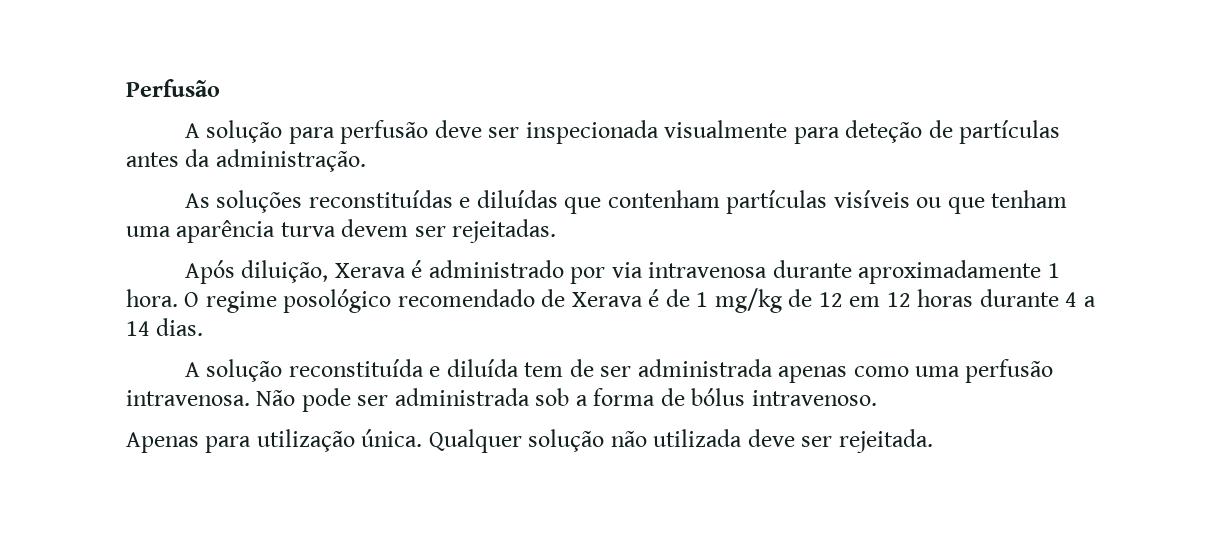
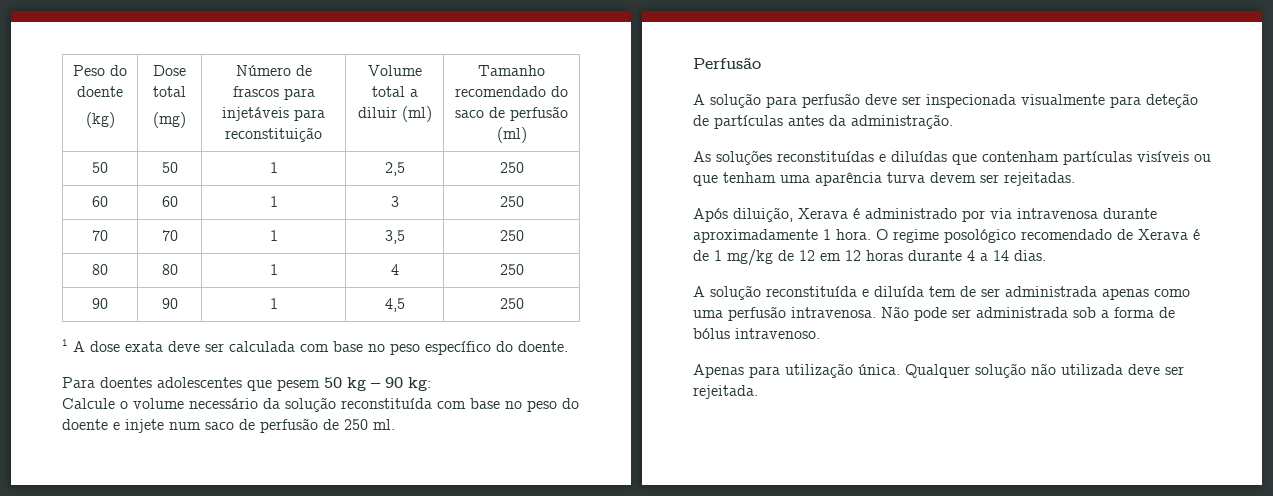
(126, 88) none -> [73,65,127,76] [77,86,123,97] [85,112,115,128] [153,65,186,76] [153,86,186,97] [153,112,186,128] [235,65,312,76] [232,86,315,100] [222,107,325,121] [225,127,322,142] [367,65,422,76] [371,86,418,97] [357,106,432,122] [478,65,545,76] [455,86,568,97] [455,106,568,121] [496,127,527,143] [92,162,108,173] [161,162,178,173] [269,162,278,173] [384,162,405,176] [499,162,524,173] [92,196,108,207] [161,196,178,207] [269,196,278,207] [390,196,399,207] [499,196,524,207] [92,230,108,241] [161,230,178,241] [269,230,278,241] [384,230,405,244] [499,230,524,241] [92,264,108,275] [161,264,178,275] [269,264,278,275] [390,264,399,275] [499,264,524,275] [92,298,108,309] [161,298,178,309] [269,298,278,309] [384,298,405,312] [499,298,524,309] [62,339,568,355] [62,377,431,391] [62,397,579,412] [62,418,395,433] Peso do doente // (kg) | Dose total // (mg) | Número de frascos para injetáveis para reconstituição | Volume total a diluir (ml) | Tamanho recomendado do saco de perfusão (ml) // 50 | 50 | 1 | 2,5 | 250 // 60 | 60 | 1 | 3 | 250 // 70 | 70 | 1 | 3,5 | 250 // 80 | 80 | 1 | 4 | 250 // 90 | 90 | 1 | 4,5 | 250 // 1 A dose exata deve ser calculada com base no peso específico do doente. // Para doentes adolescentes que pesem 50 kg – 90 kg: // Calcule o volume necessário da solução reconstituída com base no peso do doente e injete num saco de perfusão de 250 ml. //

